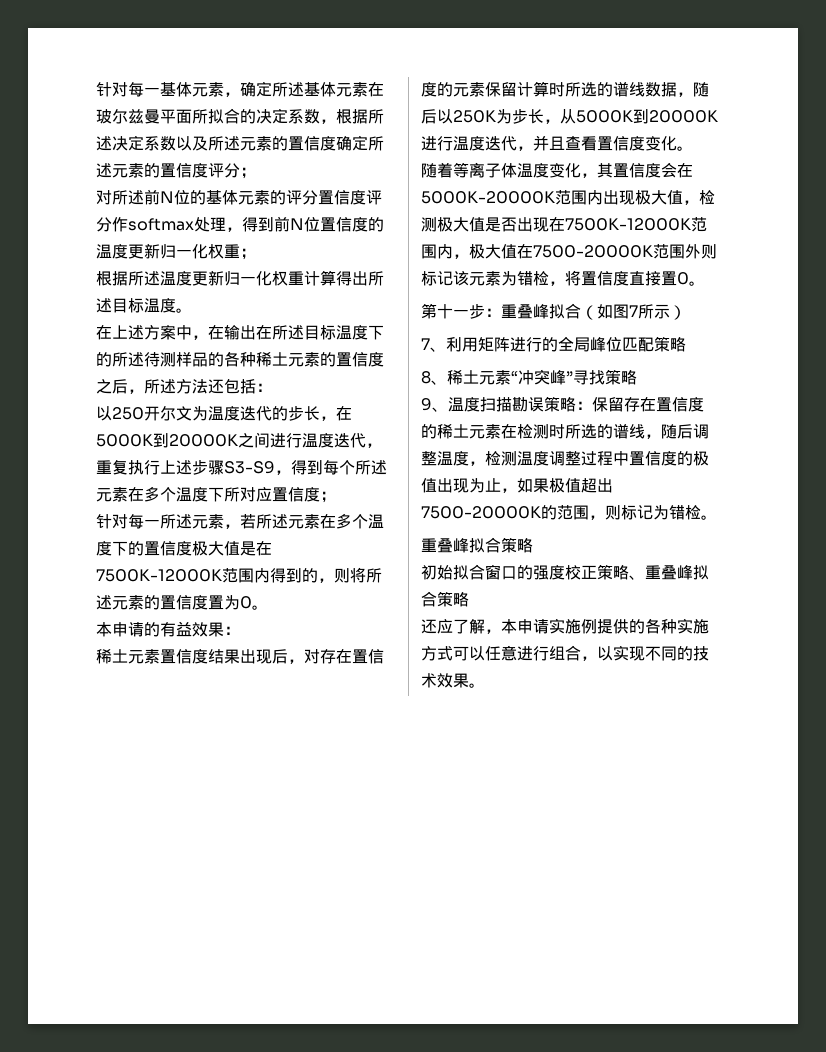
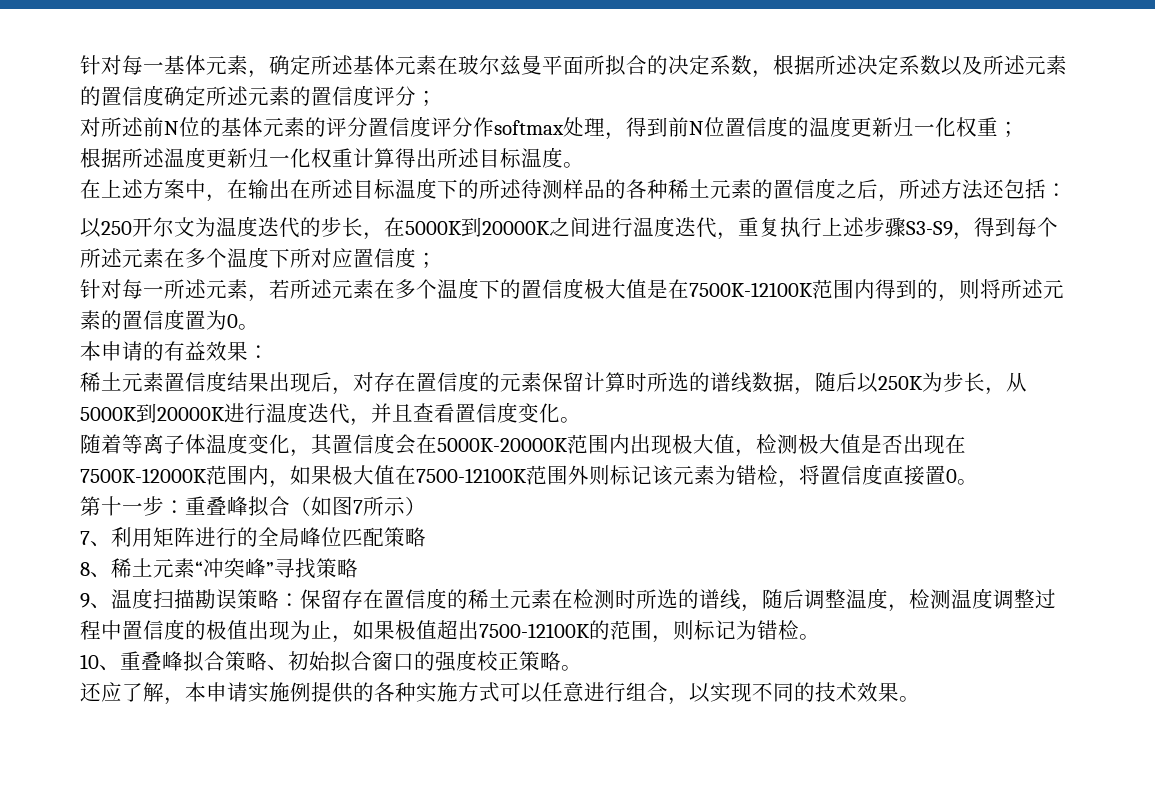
[96,569,222,582] 7500K-12000K -> [689,282,813,297] 7500K-12100K
(469, 256) none -> [290,465,332,485] 如果
[533,245,653,258] 7500-20000K -> [416,468,527,483] 7500-12100K
[421,506,541,519] 7500-20000K -> [479,623,590,638] 7500-12100K
[421,537,533,553] 重叠峰拟合策略 // -> [80,651,288,672] 10、重叠峰拟合策略、
[629,565,709,580] [421,591,469,607] 、重叠峰拟合策略 -> [561,665,582,671] 。

